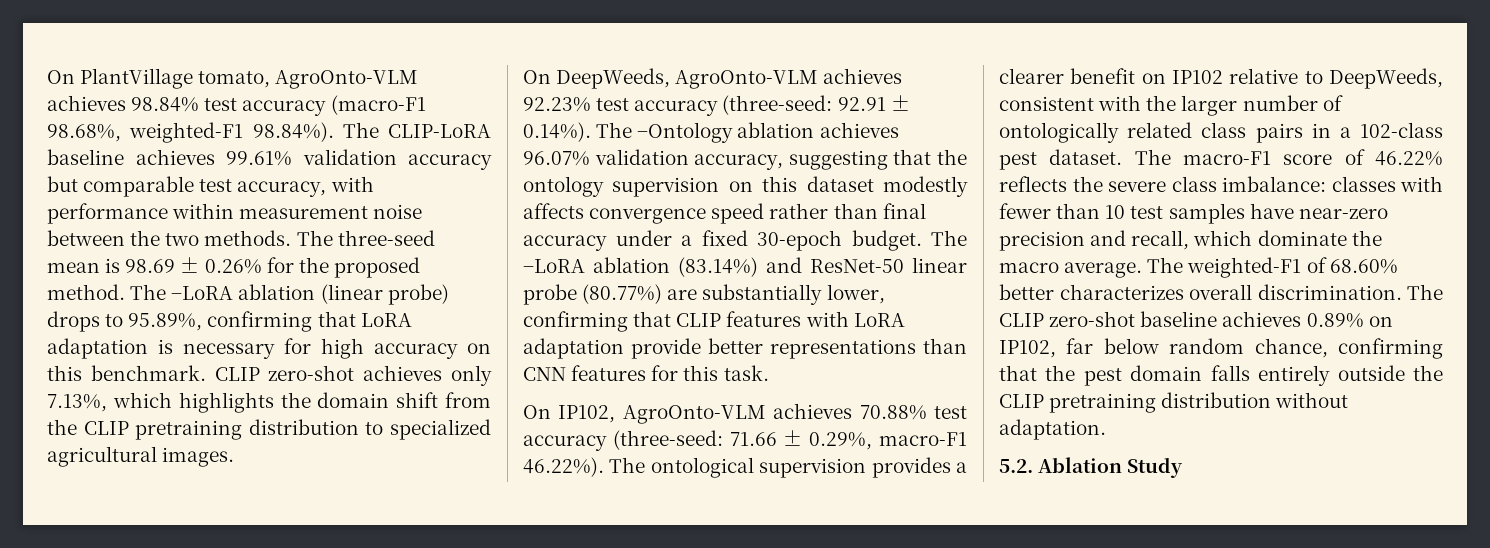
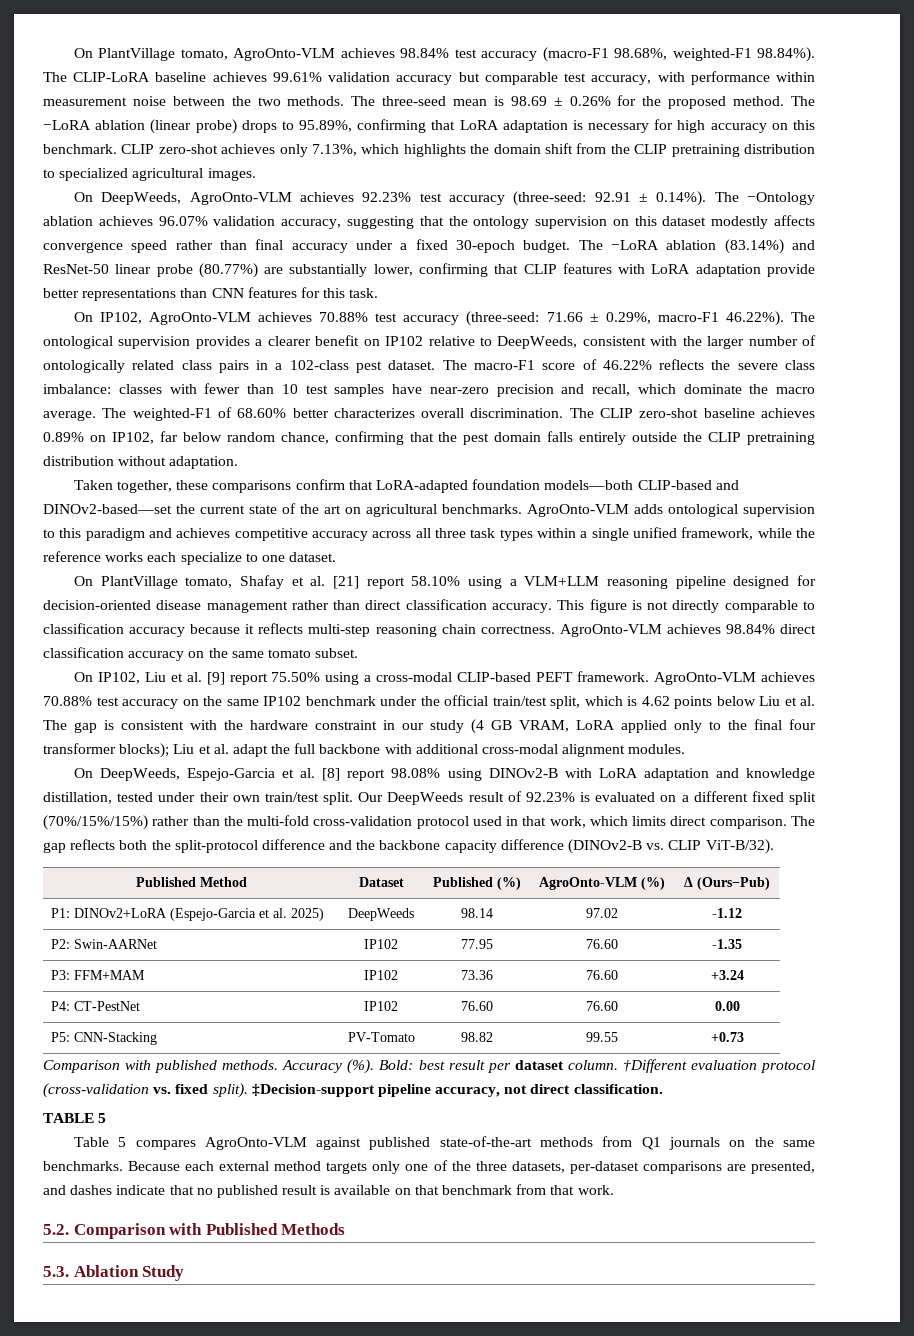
[999,459,1033,473] 5.2. -> [73,479,739,493] [43,503,815,517] [43,527,816,541] [43,551,337,565] [73,575,816,589] [43,599,816,613] [43,623,817,637] [43,647,359,661] [73,671,815,685] [43,695,815,709] [43,719,816,734] [43,743,686,758] [73,768,816,781] [43,791,816,805] [43,815,815,830] [43,839,774,854] [135,877,247,887] [358,877,404,887] [432,877,521,890] [539,877,665,890] [683,877,770,890] [51,908,325,921] [348,908,414,921] [460,908,493,918] [585,908,618,918] [711,908,742,918] [51,939,158,949] [364,939,398,949] [460,939,493,949] [585,939,618,949] [711,939,742,949] [51,970,146,980] [364,970,398,980] [460,970,493,980] [585,970,618,980] [710,970,744,980] [51,1001,141,1011] [364,1001,398,1011] [460,1001,493,1011] [585,1001,618,1011] [714,1001,740,1011] [51,1032,158,1045] [347,1032,415,1042] [460,1032,493,1042] [585,1032,618,1042] [710,1032,744,1042] [43,1059,815,1074] [43,1083,663,1098] [43,1113,107,1123] [73,1136,816,1150] [43,1160,815,1174] [43,1184,614,1198] [43,1223,346,1239] [43,1266,69,1277] Taken together, these comparisons confirm that LoRA-adapted foundation models—both CLIP-based and DINOv2-based—set the current state of the art on agricultural benchmarks. AgroOnto-VLM adds ontological supervision to this paradigm and achieves competitive accuracy across all three task types within a single unified framework, while the reference works each specialize to one dataset. // On PlantVillage tomato, Shafay et al. [21] report 58.10% using a VLM+LLM reasoning pipeline designed for decision-oriented disease management rather than direct classification accuracy. This figure is not directly comparable to classification accuracy because it reflects multi-step reasoning chain correctness. AgroOnto-VLM achieves 98.84% direct classification accuracy on the same tomato subset. // On IP102, Liu et al. [9] report 75.50% using a cross-modal CLIP-based PEFT framework. AgroOnto-VLM achieves 70.88% test accuracy on the same IP102 benchmark under the official train/test split, which is 4.62 points below Liu et al. The gap is consistent with the hardware constraint in our study (4 GB VRAM, LoRA applied only to the final four transformer blocks); Liu et al. adapt the full backbone with additional cross-modal alignment modules. // On DeepWeeds, Espejo-Garcia et al. [8] report 98.08% using DINOv2-B with LoRA adaptation and knowledge distillation, tested under their own train/test split. Our DeepWeeds result of 92.23% is evaluated on a different fixed split (70%/15%/15%) rather than the multi-fold cross-validation protocol used in that work, which limits direct comparison. The gap reflects both the split-protocol difference and the backbone capacity difference (DINOv2-B vs. CLIP ViT-B/32). // Published Method | Dataset | Published (%) | AgroOnto-VLM (%) | Δ (Ours−Pub) // P1: DINOv2+LoRA (Espejo-Garcia et al. 2025) | DeepWeeds | 98.14 | 97.02 | -1.12 // P2: Swin-AARNet | IP102 | 77.95 | 76.60 | -1.35 // P3: FFM+MAM | IP102 | 73.36 | 76.60 | +3.24 // P4: CT-PestNet | IP102 | 76.60 | 76.60 | 0.00 // P5: CNN-Stacking | PV-Tomato | 98.82 | 99.55 | +0.73 // Comparison with published methods. Accuracy (%). Bold: best result per dataset column. †Different evaluation protocol (cross-validation vs. fixed split). ‡Decision-support pipeline accuracy, not direct classification. // TABLE 5 // Table 5 compares AgroOnto-VLM against published state-of-the-art methods from Q1 journals on the same benchmarks. Because each external method targets only one of the three datasets, per-dataset comparisons are presented, and dashes indicate that no published result is available on that benchmark from that work. // 5.2. Comparison with Published Methods // 5.3.

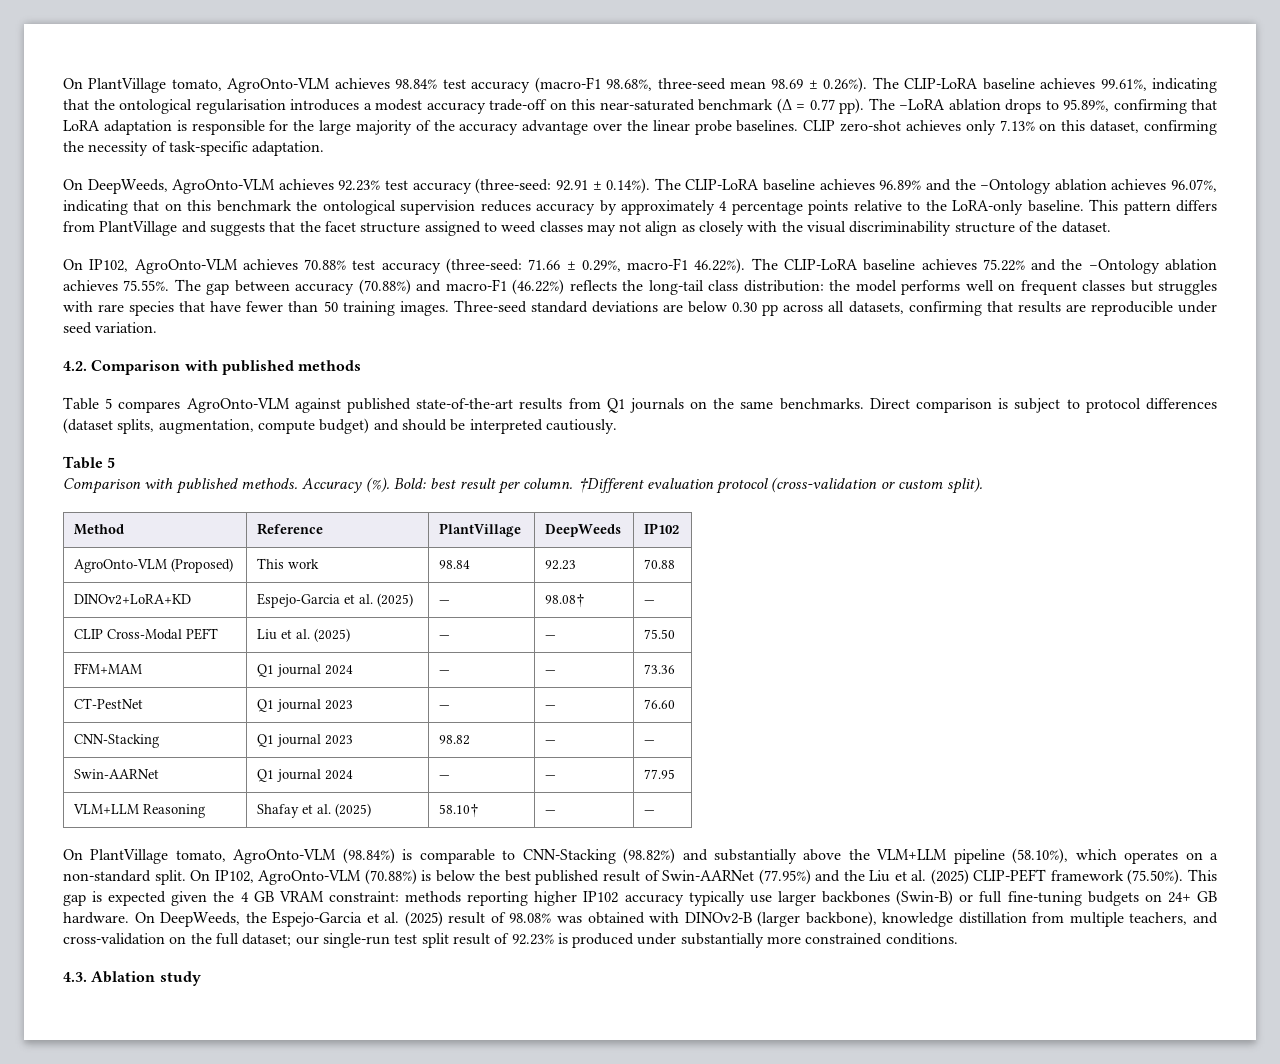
[672,47,815,62] [43,71,816,85] [43,95,815,109] [43,119,237,134] weighted-F1 98.84%). The CLIP-LoRA baseline achieves 99.61% validation accuracy but comparable test accuracy, with performance within measurement noise between the two methods. The three-seed mean is 98.69 ± 0.26% for the proposed method. The −LoRA ablation (linear probe) -> [657,77,1218,93] [63,98,1001,114] three-seed mean 98.69 ± 0.26%). The CLIP-LoRA baseline achieves 99.61%, indicating that the ontological regularisation introduces a modest accuracy trade-off on this near-saturated benchmark (Δ = 0.77 pp). The −LoRA ablation
[588,119,815,133] [43,143,815,157] [43,168,256,181] necessary for high accuracy on this benchmark. CLIP zero-shot achieves only 7.13%, which highlights the domain shift from the CLIP pretraining distribution to specialized agricultural images. -> [191,120,1218,135] [63,141,325,156] responsible for the large majority of the accuracy advantage over the linear probe baselines. CLIP zero-shot achieves only 7.13% on this dataset, confirming the necessity of task-specific adaptation.
[747,192,816,205] [43,215,816,229] [43,239,816,254] [43,263,816,278] [43,287,379,301] −Ontology ablation achieves 96.07% validation accuracy, suggesting that the ontology supervision on this dataset modestly affects convergence speed rather than final accuracy under a fixed 30-epoch budget. The −LoRA ablation (83.14%) and ResNet-50 linear probe (80.77%) are substantially lower, confirming that CLIP features with LoRA adaptation provide better representations than CNN features for this task. -> [685,179,1217,194] [63,199,1218,215] [63,221,1111,236] CLIP-LoRA baseline achieves 96.89% and the −Ontology ablation achieves 96.07%, indicating that on this benchmark the ontological supervision reduces accuracy by approximately 4 percentage points relative to the LoRA-only baseline. This pattern differs from PlantVillage and suggests that the facet structure assigned to weed classes may not align as closely with the visual discriminability structure of the dataset.
[43,335,816,349] [43,359,815,373] [43,383,815,397] [43,407,815,421] [43,431,816,445] [43,456,239,469] [73,479,739,493] [43,503,815,517] [43,527,816,541] [43,551,337,565] [73,575,816,589] [43,599,816,613] [43,623,817,637] [43,647,359,661] [73,671,815,685] [43,695,815,709] [43,719,816,734] [43,743,686,758] [73,768,816,781] [43,791,816,805] [43,815,815,830] [43,839,774,854] [135,877,247,887] [358,877,404,887] [432,877,521,890] [539,877,665,890] [683,877,770,890] [51,908,325,921] [348,908,414,921] [460,908,493,918] [585,908,618,918] [711,908,742,918] [51,939,158,949] [364,939,398,949] [460,939,493,949] [585,939,618,949] [711,939,742,949] [51,970,146,980] [364,970,398,980] [460,970,493,980] [585,970,618,980] [710,970,744,980] [51,1001,141,1011] [364,1001,398,1011] [460,1001,493,1011] [585,1001,618,1011] [714,1001,740,1011] [51,1032,158,1045] [347,1032,415,1042] [460,1032,493,1042] [585,1032,618,1042] [710,1032,744,1042] ontological supervision provides a clearer benefit on IP102 relative to DeepWeeds, consistent with the larger number of ontologically related class pairs in a 102-class pest dataset. The macro-F1 score of 46.22% reflects the severe class imbalance: classes with fewer than 10 test samples have near-zero precision and recall, which dominate the macro average. The weighted-F1 of 68.60% better characterizes overall discrimination. The CLIP zero-shot baseline achieves 0.89% on IP102, far below random chance, confirming that the pest domain falls entirely outside the CLIP pretraining distribution without adaptation. // Taken together, these comparisons confirm that LoRA-adapted foundation models—both CLIP-based and DINOv2-based—set the current state of the art on agricultural benchmarks. AgroOnto-VLM adds ontological supervision to this paradigm and achieves competitive accuracy across all three task types within a single unified framework, while the reference works each specialize to one dataset. // On PlantVillage tomato, Shafay et al. [21] report 58.10% using a VLM+LLM reasoning pipeline designed for decision-oriented disease management rather than direct classification accuracy. This figure is not directly comparable to classification accuracy because it reflects multi-step reasoning chain correctness. AgroOnto-VLM achieves 98.84% direct classification accuracy on the same tomato subset. // On IP102, Liu et al. [9] report 75.50% using a cross-modal CLIP-based PEFT framework. AgroOnto-VLM achieves 70.88% test accuracy on the same IP102 benchmark under the official train/test split, which is 4.62 points below Liu et al. The gap is consistent with the hardware constraint in our study (4 GB VRAM, LoRA applied only to the final four transformer blocks); Liu et al. adapt the full backbone with additional cross-modal alignment modules. // On DeepWeeds, Espejo-Garcia et al. [8] report 98.08% using DINOv2-B with LoRA adaptation and knowledge distillation, tested under their own train/test split. Our DeepWeeds result of 92.23% is evaluated on a different fixed split (70%/15%/15%) rather than the multi-fold cross-validation protocol used in that work, which limits direct comparison. The gap reflects both the split-protocol difference and the backbone capacity difference (DINOv2-B vs. CLIP ViT-B/32). // Published Method | Dataset | Published (%) | AgroOnto-VLM (%) | Δ (Ours−Pub) // P1: DINOv2+LoRA (Espejo-Garcia et al. 2025) | DeepWeeds | 98.14 | 97.02 | -1.12 // P2: Swin-AARNet | IP102 | 77.95 | 76.60 | -1.35 // P3: FFM+MAM | IP102 | 73.36 | 76.60 | +3.24 // P4: CT-PestNet | IP102 | 76.60 | 76.60 | 0.00 // P5: CNN-Stacking | PV-Tomato | 98.82 | 99.55 | +0.73 -> [784,259,1218,274] [63,279,1218,295] [63,300,1218,316] [63,322,158,334] [63,360,362,375] [63,397,1217,413] [63,418,617,434] [63,456,116,469] CLIP-LoRA baseline achieves 75.22% and the −Ontology ablation achieves 75.55%. The gap between accuracy (70.88%) and macro-F1 (46.22%) reflects the long-tail class distribution: the model performs well on frequent classes but struggles with rare species that have fewer than 50 training images. Three-seed standard deviations are below 0.30 pp across all datasets, confirming that results are reproducible under seed variation. // 4.2. Comparison with published methods // Table 5 compares AgroOnto-VLM against published state-of-the-art results from Q1 journals on the same benchmarks. Direct comparison is subject to protocol differences (dataset splits, augmentation, compute budget) and should be interpreted cautiously. // Table 5
[514,1060,564,1070] dataset -> (520, 487) none
[153,1084,209,1094] vs. fixed -> [880,479,944,489] or custom
[251,1084,663,1097] [43,1113,107,1123] [73,1136,816,1150] [43,1160,815,1174] [43,1184,614,1198] [43,1223,346,1239] [43,1265,185,1281] ‡Decision-support pipeline accuracy, not direct classification. // TABLE 5 // Table 5 compares AgroOnto-VLM against published state-of-the-art methods from Q1 journals on the same benchmarks. Because each external method targets only one of the three datasets, per-dataset comparisons are presented, and dashes indicate that no published result is available on that benchmark from that work. // 5.2. Comparison with Published Methods // 5.3. Ablation Study -> [74,524,125,535] [257,523,324,535] [439,523,522,537] [545,524,622,537] [644,523,680,534] [74,558,234,573] [257,558,320,569] [439,560,471,569] [545,560,577,570] [644,559,676,569] [74,594,192,605] [257,593,414,608] [439,600,451,604] [545,593,586,608] [644,600,656,604] [74,628,219,640] [257,628,351,642] [439,635,451,639] [545,635,557,639] [644,629,676,639] [74,663,143,674] [257,664,354,677] [439,670,451,674] [545,670,557,674] [644,664,676,674] [74,698,144,709] [257,699,354,712] [439,705,451,709] [545,705,557,709] [644,699,676,709] [74,734,160,748] [257,734,354,747] [439,735,471,745] [545,740,557,744] [644,740,656,744] [74,769,160,779] [257,769,354,782] [439,775,451,779] [545,775,557,779] [644,769,676,779] [73,804,206,818] [257,803,372,818] [439,803,480,818] [545,810,557,814] [644,810,656,814] [63,848,1219,864] [63,869,1217,885] [63,890,1217,906] [63,911,1218,927] [63,933,958,948] [63,971,201,986] // Method | Reference | PlantVillage | DeepWeeds | IP102 // AgroOnto-VLM (Proposed) | This work | 98.84 | 92.23 | 70.88 // DINOv2+LoRA+KD | Espejo-Garcia et al. (2025) | — | 98.08† | — // CLIP Cross-Modal PEFT | Liu et al. (2025) | — | — | 75.50 // FFM+MAM | Q1 journal 2024 | — | — | 73.36 // CT-PestNet | Q1 journal 2023 | — | — | 76.60 // CNN-Stacking | Q1 journal 2023 | 98.82 | — | — // Swin-AARNet | Q1 journal 2024 | — | — | 77.95 // VLM+LLM Reasoning | Shafay et al. (2025) | 58.10† | — | — // On PlantVillage tomato, AgroOnto-VLM (98.84%) is comparable to CNN-Stacking (98.82%) and substantially above the VLM+LLM pipeline (58.10%), which operates on a non-standard split. On IP102, AgroOnto-VLM (70.88%) is below the best published result of Swin-AARNet (77.95%) and the Liu et al. (2025) CLIP-PEFT framework (75.50%). This gap is expected given the 4 GB VRAM constraint: methods reporting higher IP102 accuracy typically use larger backbones (Swin-B) or full fine-tuning budgets on 24+ GB hardware. On DeepWeeds, the Espejo-Garcia et al. (2025) result of 98.08% was obtained with DINOv2-B (larger backbone), knowledge distillation from multiple teachers, and cross-validation on the full dataset; our single-run test split result of 92.23% is produced under substantially more constrained conditions. // 4.3. Ablation study

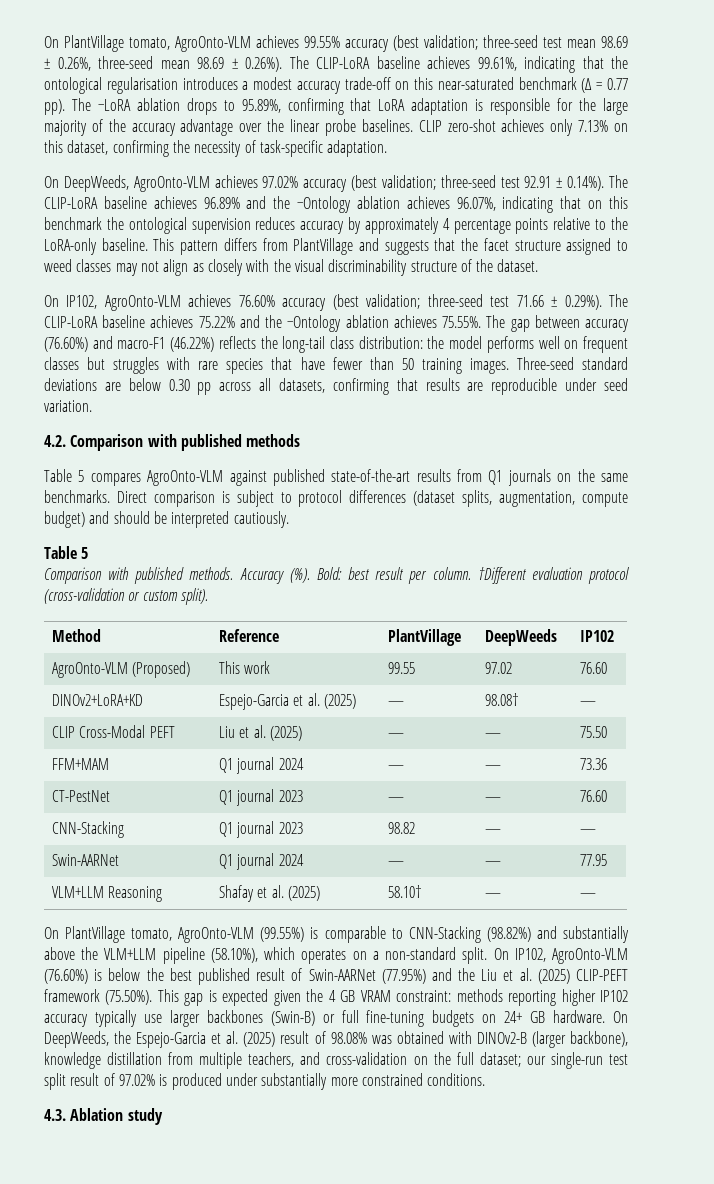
[395,77,653,93] 98.84% test accuracy (macro-F1 98.68%, -> [304,35,628,52] [44,57,91,71] 99.55% accuracy (best validation; three-seed test mean 98.69 ± 0.26%,
[338,178,552,194] 92.23% test accuracy (three-seed: -> [262,175,520,192] 97.02% accuracy (best validation; three-seed test
[304,258,746,274] 70.88% test accuracy (three-seed: 71.66 ± 0.29%, macro-F1 46.22%). -> [238,294,602,311] 76.60% accuracy (best validation; three-seed test 71.66 ± 0.29%).
[358,279,411,295] (70.88%) -> [44,337,88,352] (76.60%)
[439,560,471,569] [545,560,577,570] [644,559,676,569] 98.84 | 92.23 | 70.88 -> [387,662,415,674] [484,662,512,674] [579,662,607,674] 99.55 | 97.02 | 76.60
[342,848,395,864] (98.84%) -> [260,927,305,942] (99.55%)
[364,869,417,885] (70.88%) -> [44,969,88,984] (76.60%)
[511,934,554,945] 92.23% -> [118,1074,155,1086] 97.02%

